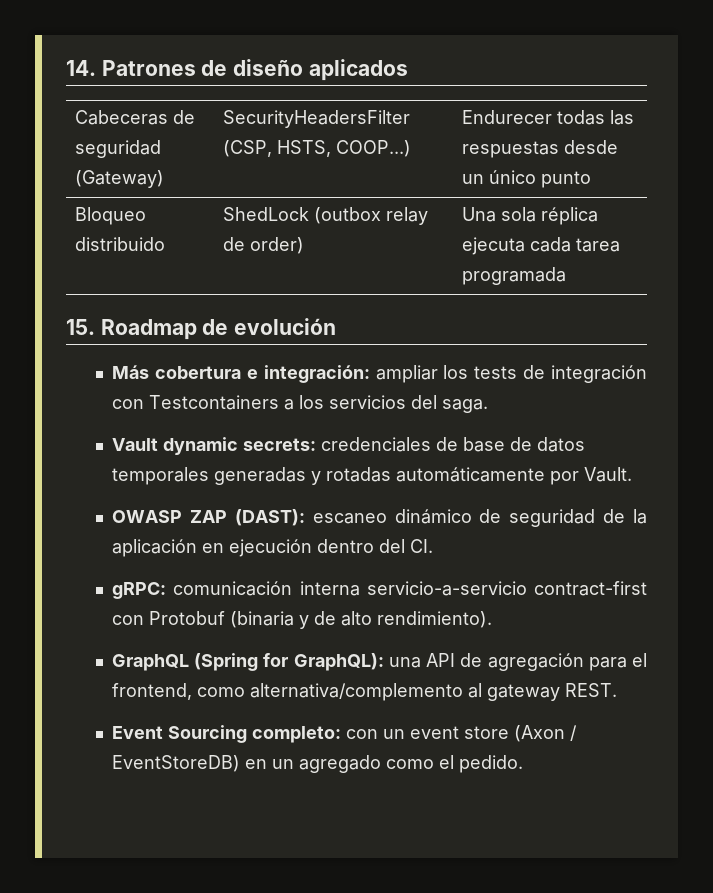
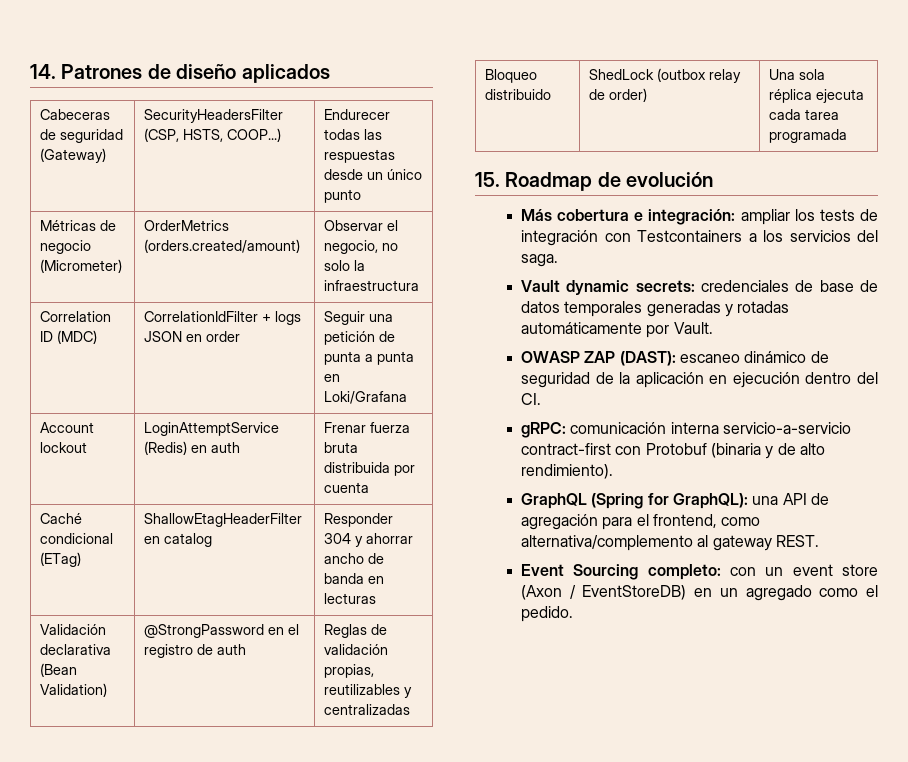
(592, 179) none -> [40,220,117,231] [40,240,92,254] [40,259,123,273] [144,220,230,231] [144,239,301,253] [324,220,399,231] [324,240,399,254] [324,260,366,271] [324,280,420,291] [40,311,112,322] [40,330,98,344] [144,311,302,325] [144,331,241,342] [324,311,394,325] [324,331,396,345] [324,351,415,365] [324,374,341,382] [324,391,408,404] [40,422,95,433] [40,442,88,453] [144,422,280,436] [144,441,241,455] [324,422,411,433] [324,442,359,453] [324,462,416,476] [324,482,370,493] [40,513,83,524] [40,533,114,544] [40,552,82,567] [144,513,303,527] [144,533,213,547] [324,513,394,527] [324,533,414,547] [324,553,385,564] [324,573,385,584] [324,593,377,604] [40,624,107,635] [40,644,112,655] [40,663,78,677] [40,683,108,697] [144,624,300,638] [144,644,247,658] [324,624,388,638] [324,644,389,655] [324,664,375,678] [324,684,413,698] [324,704,411,715] // Métricas de negocio (Micrometer) | OrderMetrics (orders.created/amount) | Observar el negocio, no solo la infraestructura // Correlation ID (MDC) | CorrelationIdFilter + logs JSON en order | Seguir una petición de punta a punta en Loki/Grafana // Account lockout | LoginAttemptService (Redis) en auth | Frenar fuerza bruta distribuida por cuenta // Caché condicional (ETag) | ShallowEtagHeaderFilter en catalog | Responder 304 y ahorrar ancho de banda en lecturas // Validación declarativa (Bean Validation) | @StrongPassword en el registro de auth | Reglas de validación propias, reutilizables y centralizadas

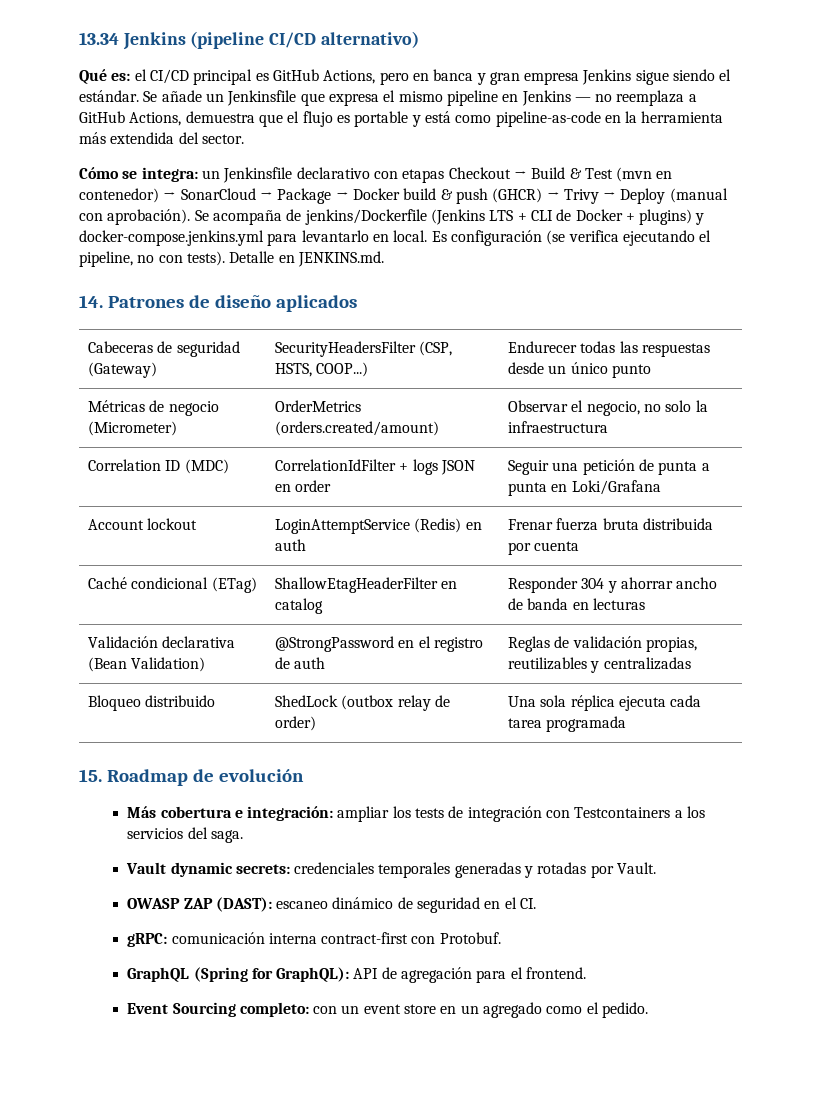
(30, 71) none -> [79,31,419,50] [79,69,732,85] [79,90,697,106] [79,111,724,127] [79,132,244,144] [79,167,673,183] [79,188,728,204] [79,209,705,225] [79,230,712,246] [79,251,384,267] 13.34 Jenkins (pipeline CI/CD alternativo) // Qué es: el CI/CD principal es GitHub Actions, pero en banca y gran empresa Jenkins sigue siendo el estándar. Se añade un Jenkinsfile que expresa el mismo pipeline en Jenkins — no reemplaza a GitHub Actions, demuestra que el flujo es portable y está como pipeline-as-code en la herramienta más extendida del sector. // Cómo se integra: un Jenkinsfile declarativo con etapas Checkout → Build & Test (mvn en contenedor) → SonarCloud → Package → Docker build & push (GHCR) → Trivy → Deploy (manual con aprobación). Se acompaña de jenkins/Dockerfile (Jenkins LTS + CLI de Docker + plugins) y docker-compose.jenkins.yml para levantarlo en local. Es configuración (se verifica ejecutando el pipeline, no con tests). Detalle en JENKINS.md. //
[795,280,879,292] [521,301,561,313] de base de datos -> (375, 868) none
[521,322,643,334] automáticamente -> (587, 868) none
[595,372,878,388] de la aplicación en ejecución dentro del -> [484,897,517,909] en el
[723,422,852,434] servicio-a-servicio -> (317, 938) none
[645,443,825,459] [521,464,614,479] Protobuf (binaria y de alto rendimiento). -> [439,932,501,944] Protobuf.
[752,496,779,505] una -> (350, 974) none
[653,514,761,528] [521,535,820,551] frontend, como alternativa/complemento al gateway REST. -> [526,967,587,979] frontend.
[521,585,687,600] (Axon / EventStoreDB) -> (437, 1009) none

